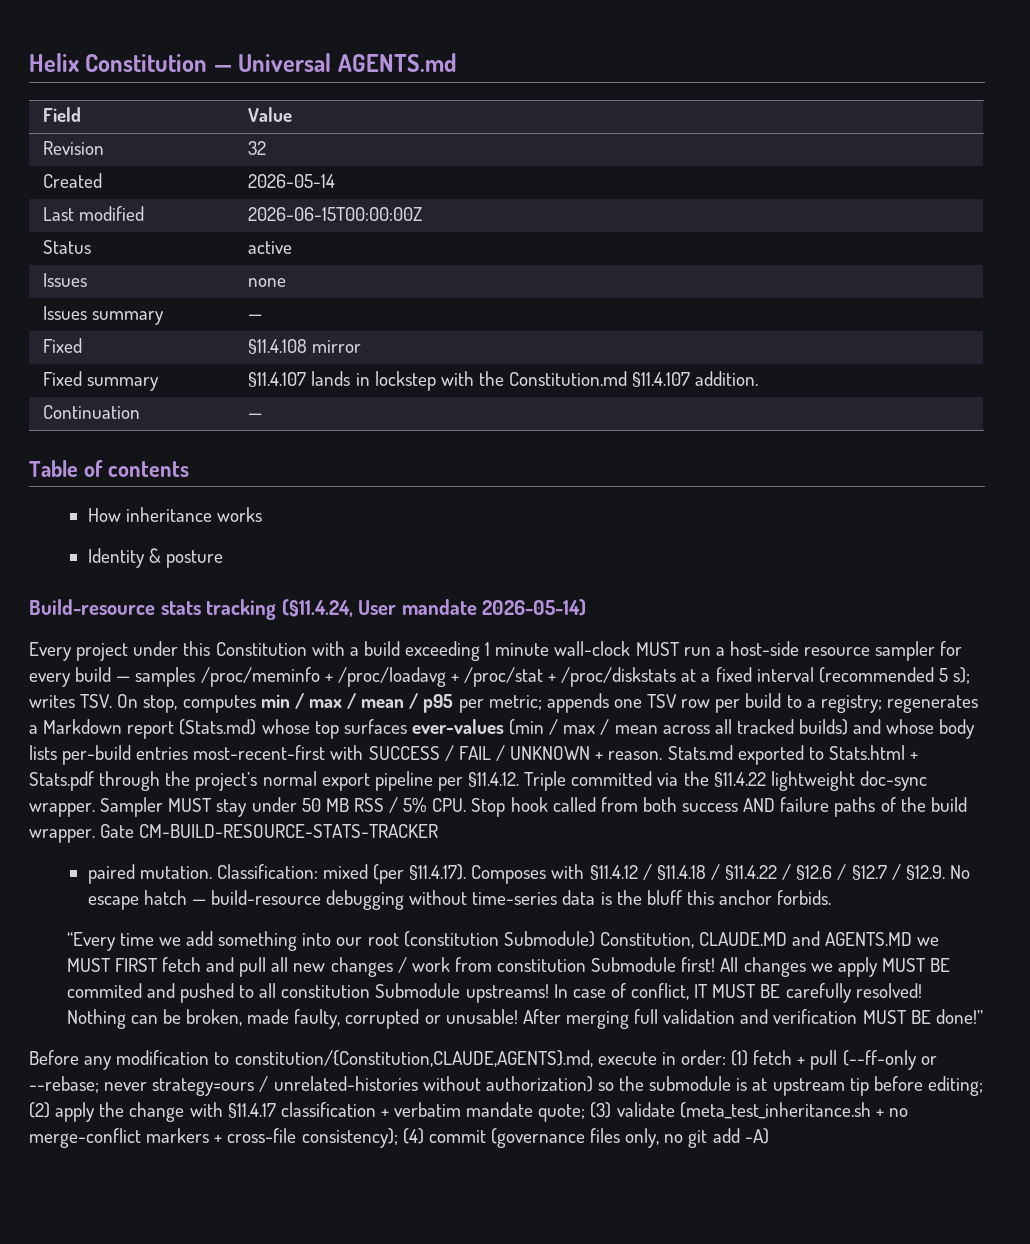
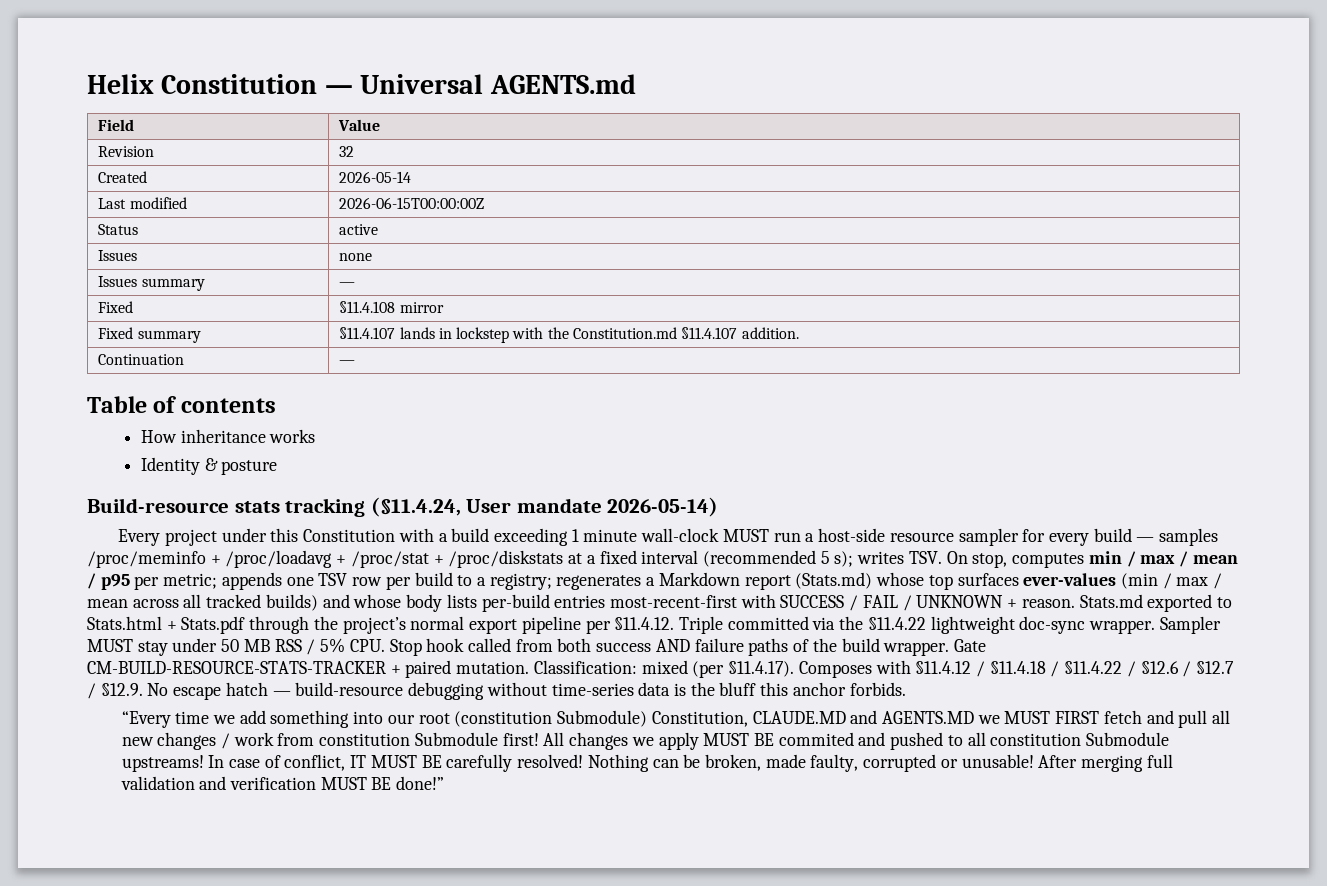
(439, 831) // -> [390,665,401,674] +
[29,1050,937,1070] [29,1076,983,1096] [29,1102,908,1122] [29,1128,769,1148] // Before any modification to constitution/{Constitution,CLAUDE,AGENTS}.md, execute in order: (1) fetch + pull (--ff-only or --rebase; never strategy=ours / unrelated-histories without authorization) so the submodule is at upstream tip before editing; (2) apply the change with §11.4.17 classification + verbatim mandate quote; (3) validate (meta_test_inheritance.sh + no merge-conflict markers + cross-file consistency); (4) commit (governance files only, no git add -A) -> (445, 783) none

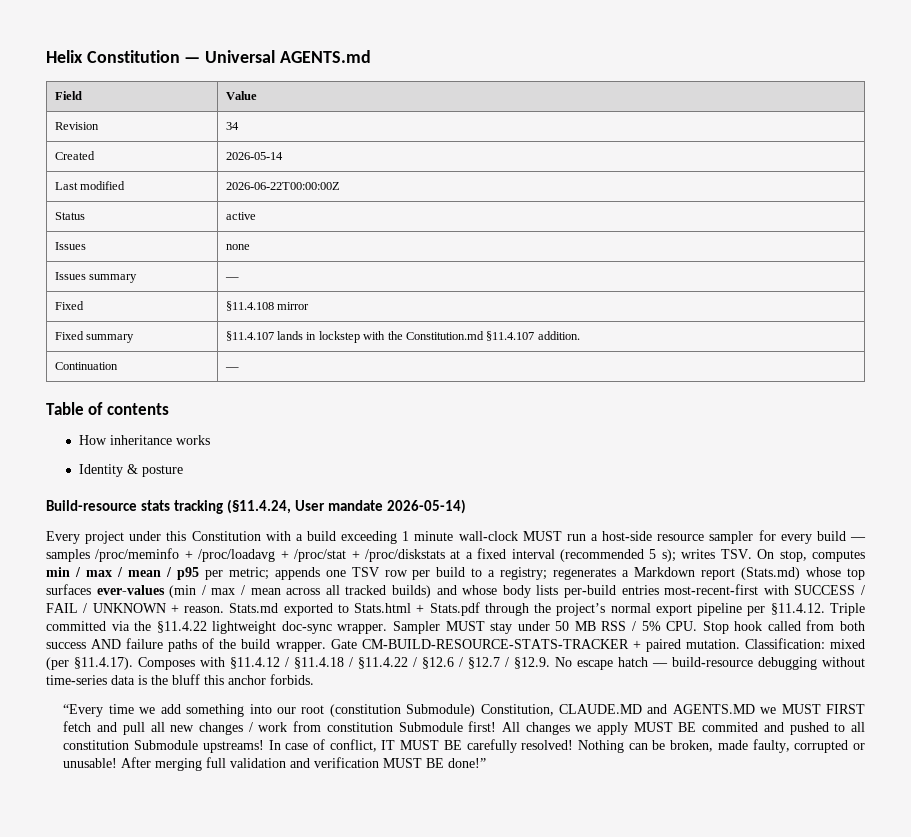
[339,146,355,157] 32 -> [225,122,239,130] 34
[339,197,485,209] 2026-06-15T00:00:00Z -> [225,182,340,190] 2026-06-22T00:00:00Z

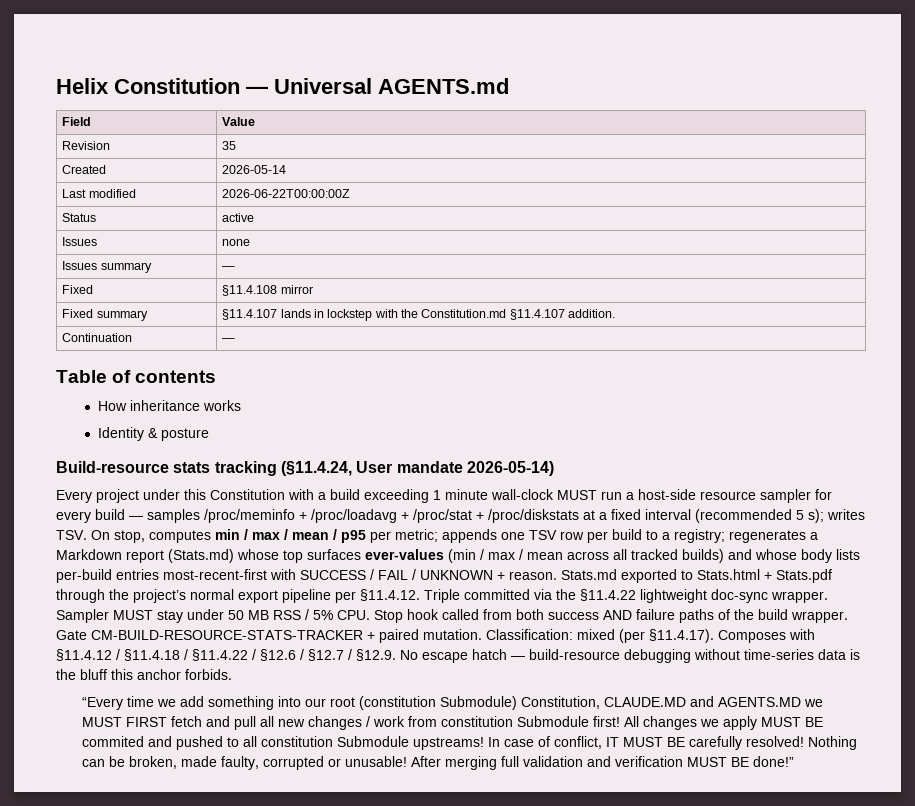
[225,122,239,130] 34 -> [222,141,237,150] 35

